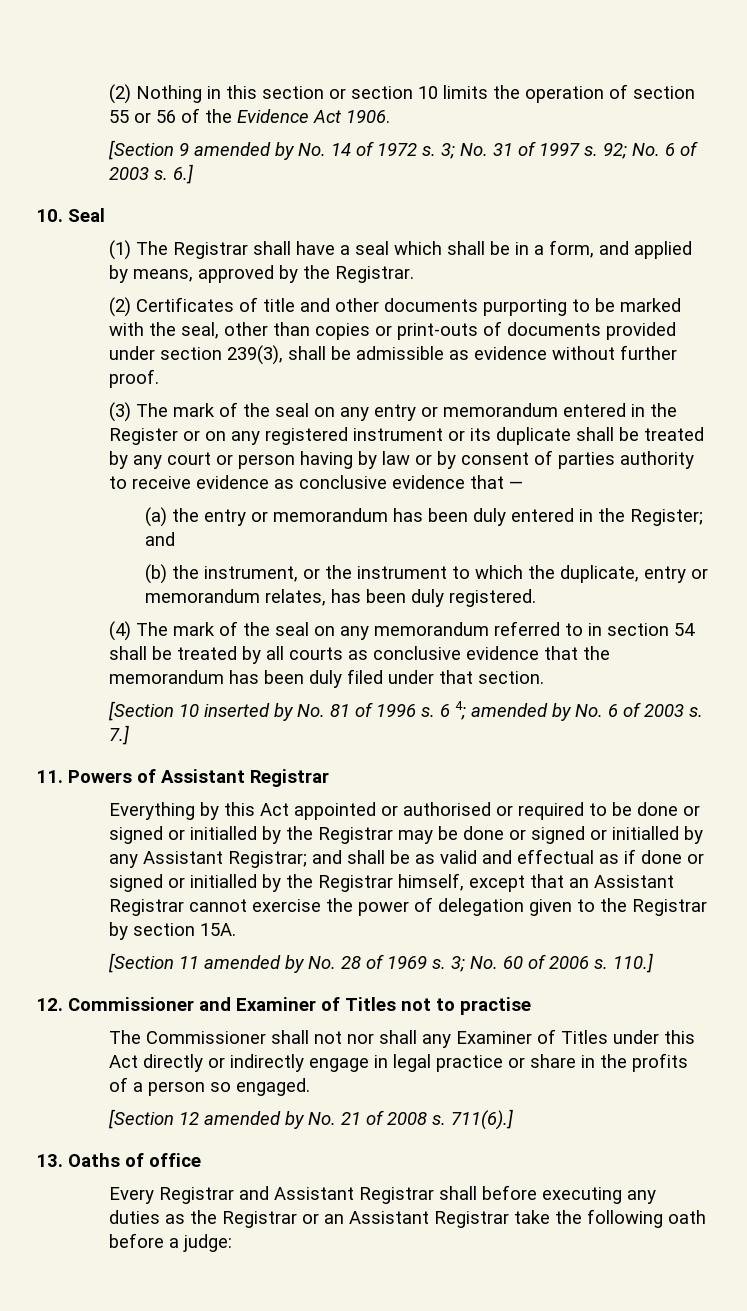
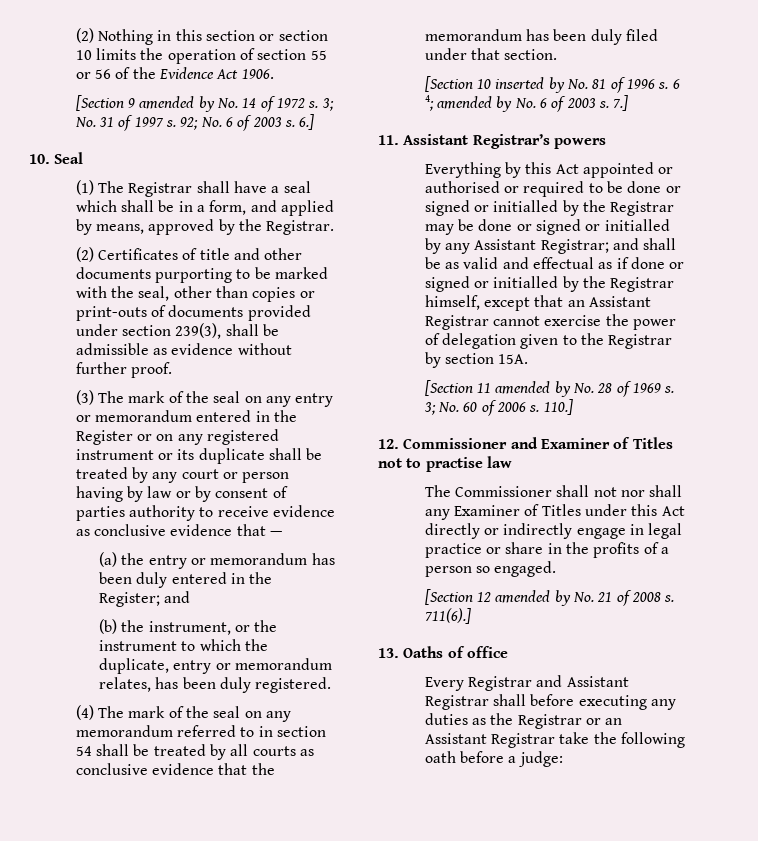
[68,769,329,787] Powers of Assistant Registrar -> [403,134,606,149] Assistant Registrar’s powers
(531, 1006) none -> [486,456,512,468] law

